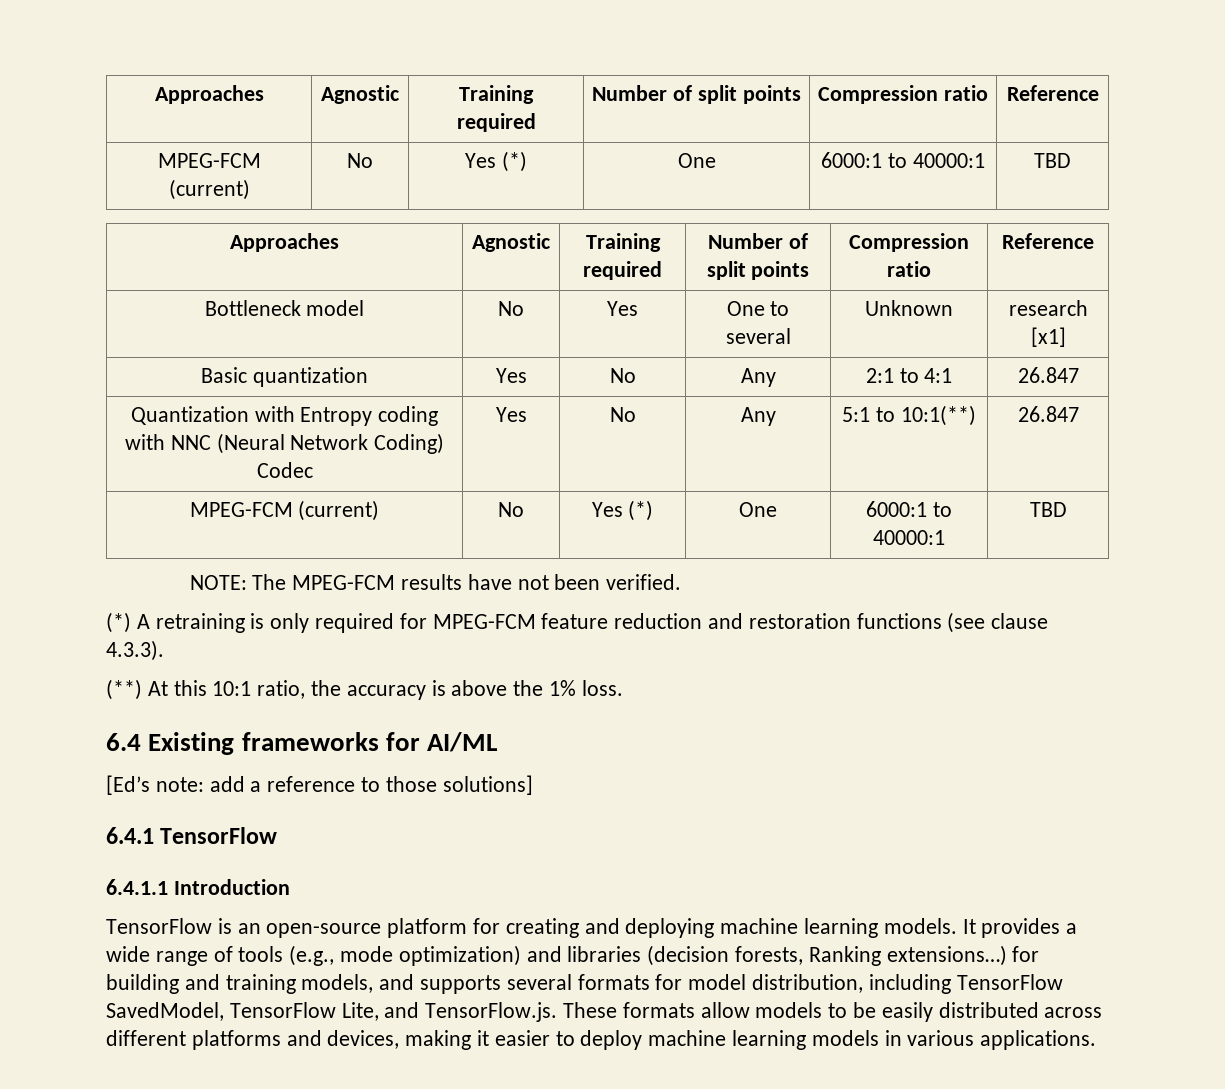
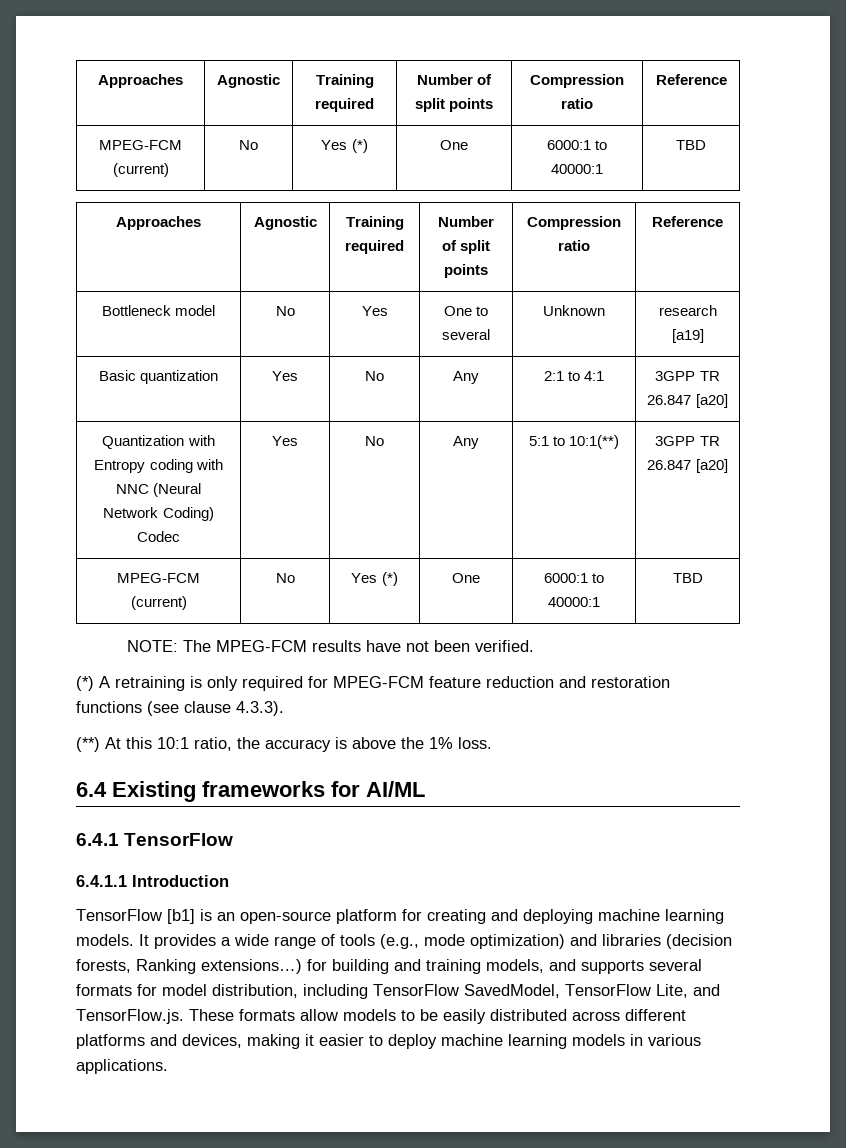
[1030,327,1066,347] [x1] -> [671,329,704,343] [a19]
[1017,367,1079,383] 26.847 -> [655,371,720,381] [647,394,728,408] 3GPP TR 26.847 [a20]
[1017,406,1079,422] 26.847 -> [655,436,720,446] [647,459,728,473] 3GPP TR 26.847 [a20]
[106,775,533,795] // [Ed’s note: add a reference to those solutions] -> (425, 789) none
(212, 926) none -> [167,909,195,924] [b1]

